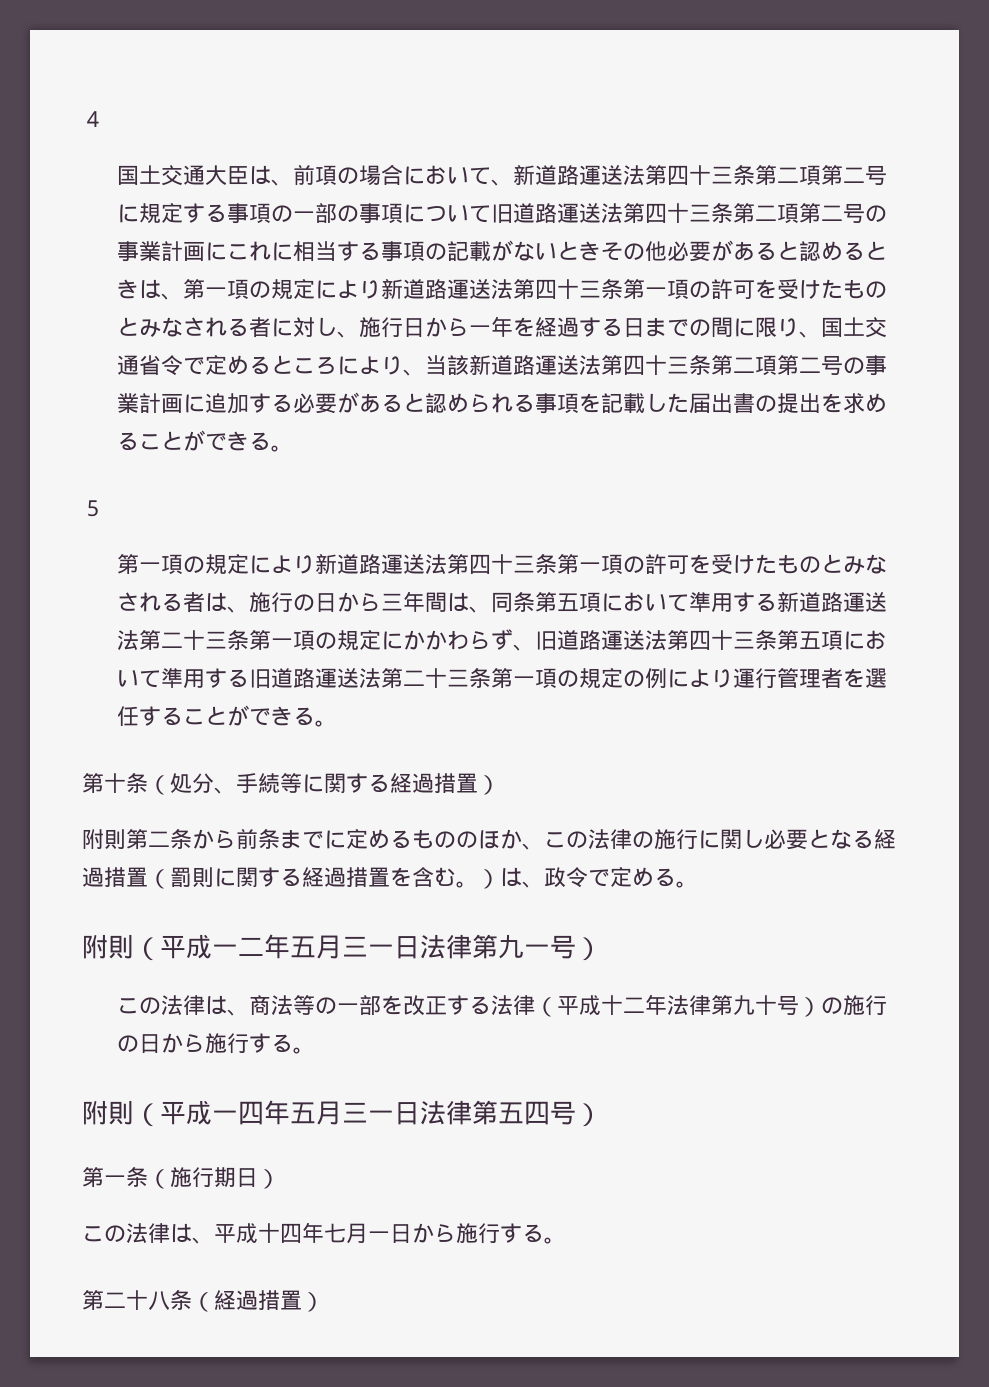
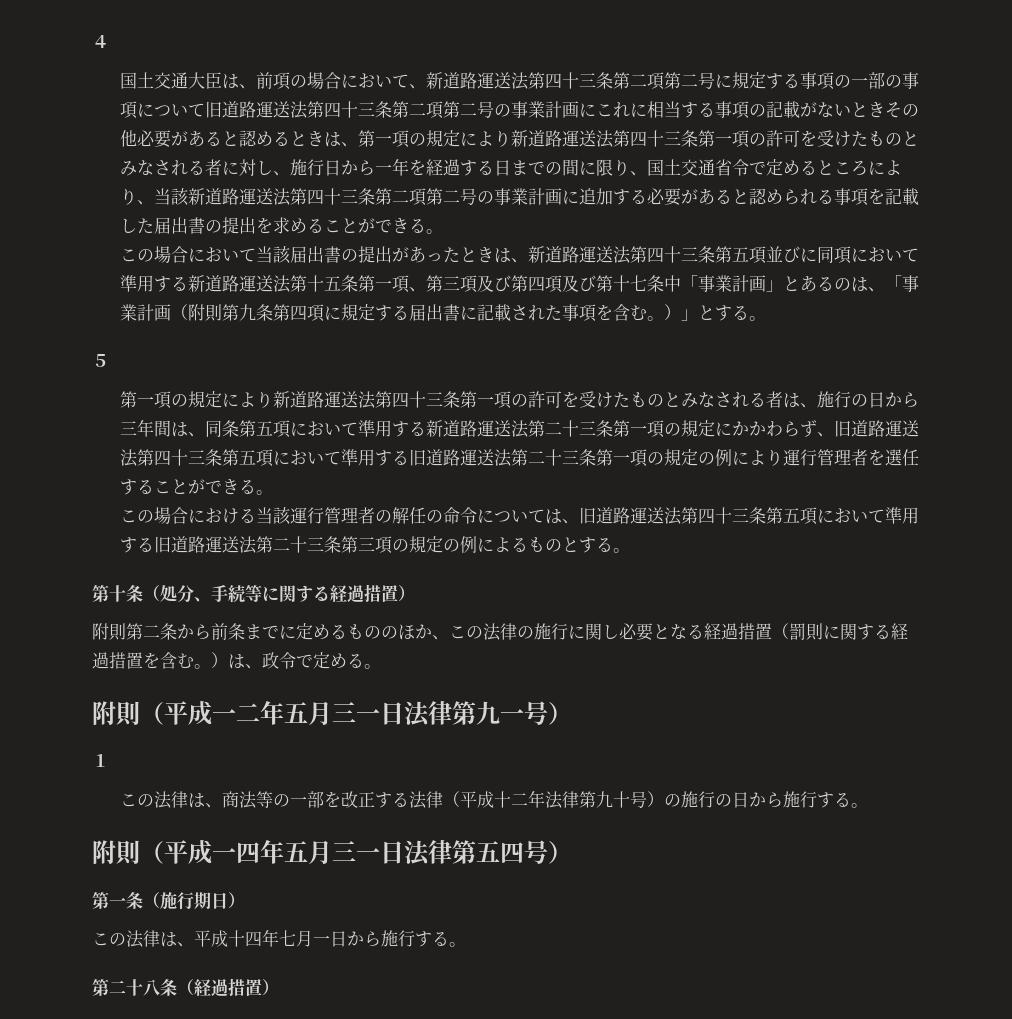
(294, 448) none -> [120,246,920,264] [120,275,920,293] [120,304,767,322] // この場合において当該届出書の提出があったときは、新道路運送法第四十三条第五項並びに同項において準用する新道路運送法第十五条第一項、第三項及び第四項及び第十七条中「事業計画」とあるのは、「事業計画（附則第九条第四項に規定する届出書に記載された事項を含む。）」とする。
(338, 723) none -> [120,507,920,525] [120,536,631,554] // この場合における当該運行管理者の解任の命令については、旧道路運送法第四十三条第五項において準用する旧道路運送法第二十三条第三項の規定の例によるものとする。
(602, 949) none -> [92,754,109,767] // １

